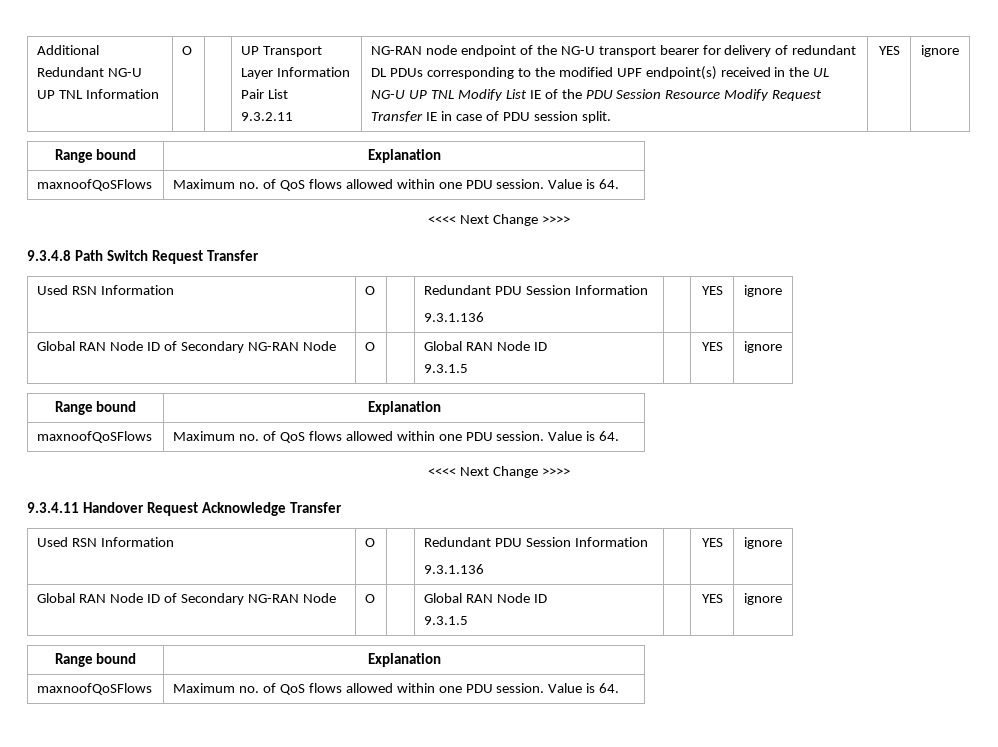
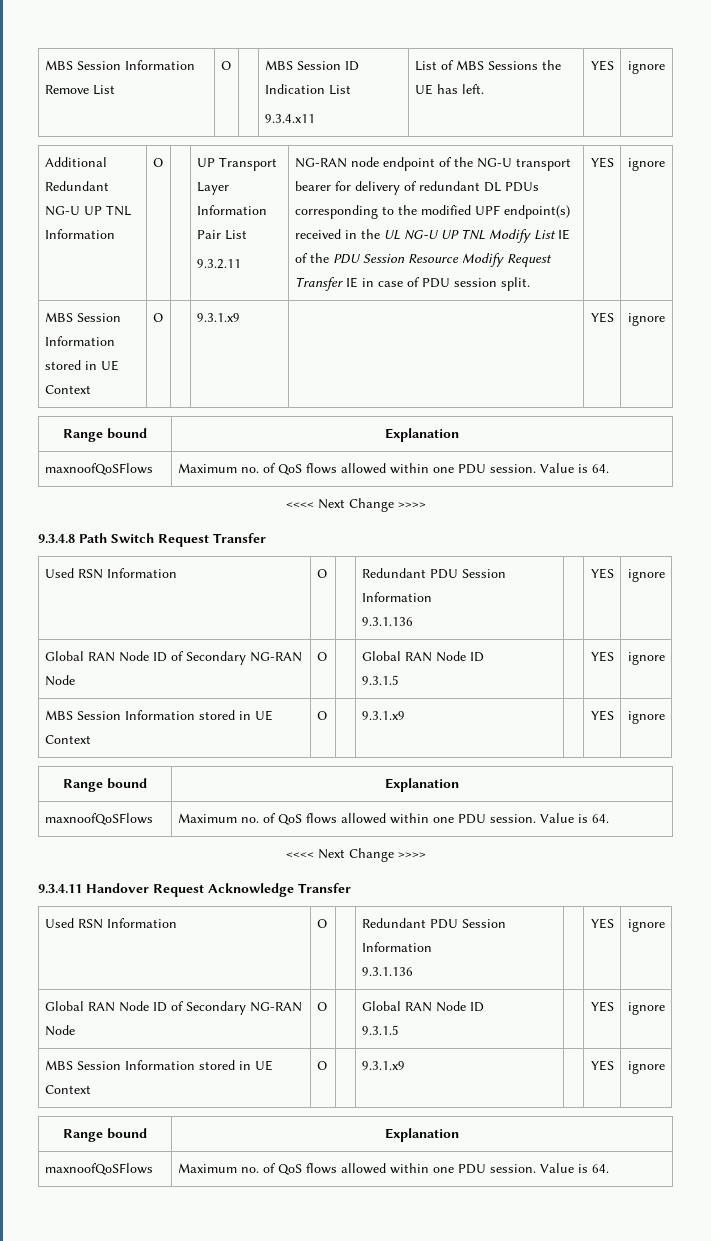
(37, 50) none -> [44,60,195,70] [44,85,115,95] [220,61,231,70] [264,60,359,71] [264,84,351,95] [264,114,315,123] [414,60,561,71] [414,84,484,95] [590,60,614,71] [628,61,665,74] MBS Session Information Remove List | O | | MBS Session ID Indication List // 9.3.4.x11 | List of MBS Sessions the UE has left. | YES | ignore //
(959, 51) none -> [44,312,121,322] [44,336,115,346] [44,360,119,371] [44,385,91,394] [152,313,163,322] [196,313,240,322] [590,312,614,323] [628,313,665,326] // MBS Session Information stored in UE Context | O | | 9.3.1.x9 | | YES | ignore
(782, 347) none -> [44,710,273,721] [44,735,91,744] [316,711,327,720] [361,711,405,720] [590,710,614,721] [627,711,665,724] // MBS Session Information stored in UE Context | O | | 9.3.1.x9 | | YES | ignore
(782, 599) none -> [44,1060,273,1071] [44,1085,91,1094] [316,1061,327,1070] [361,1061,405,1070] [590,1060,614,1071] [627,1061,665,1074] // MBS Session Information stored in UE Context | O | | 9.3.1.x9 | | YES | ignore

